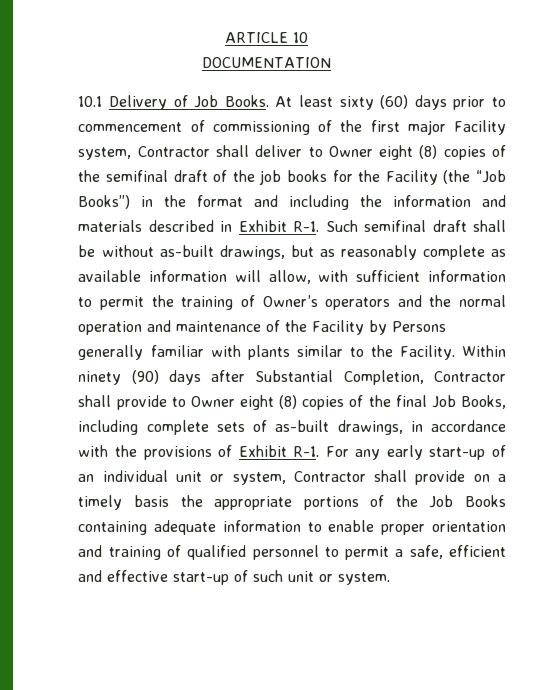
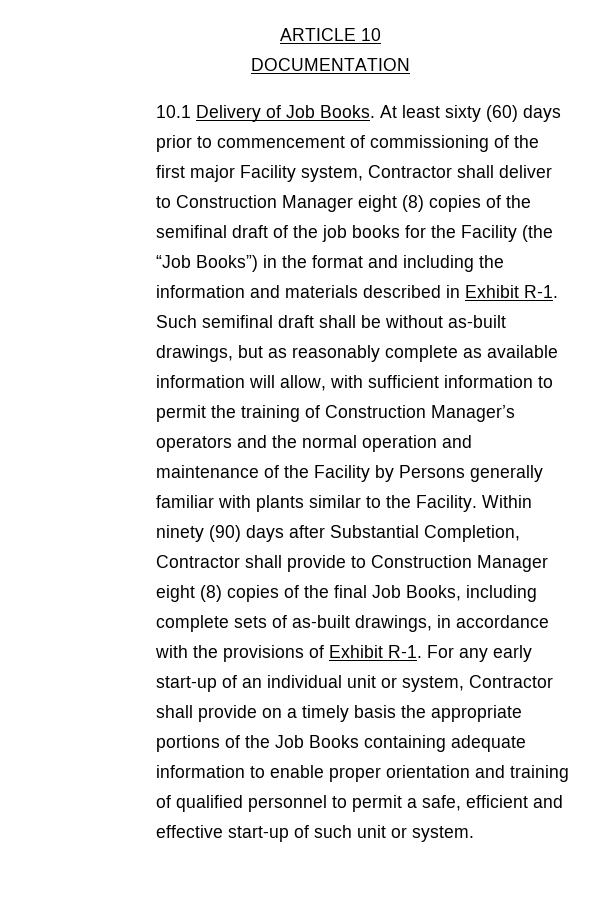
[328,146,373,157] Owner -> [175,195,353,212] Construction Manager
[262,295,318,307] Owner’s -> [324,405,515,422] Construction Manager’s
[190,396,235,407] Owner -> [370,555,548,572] Construction Manager

